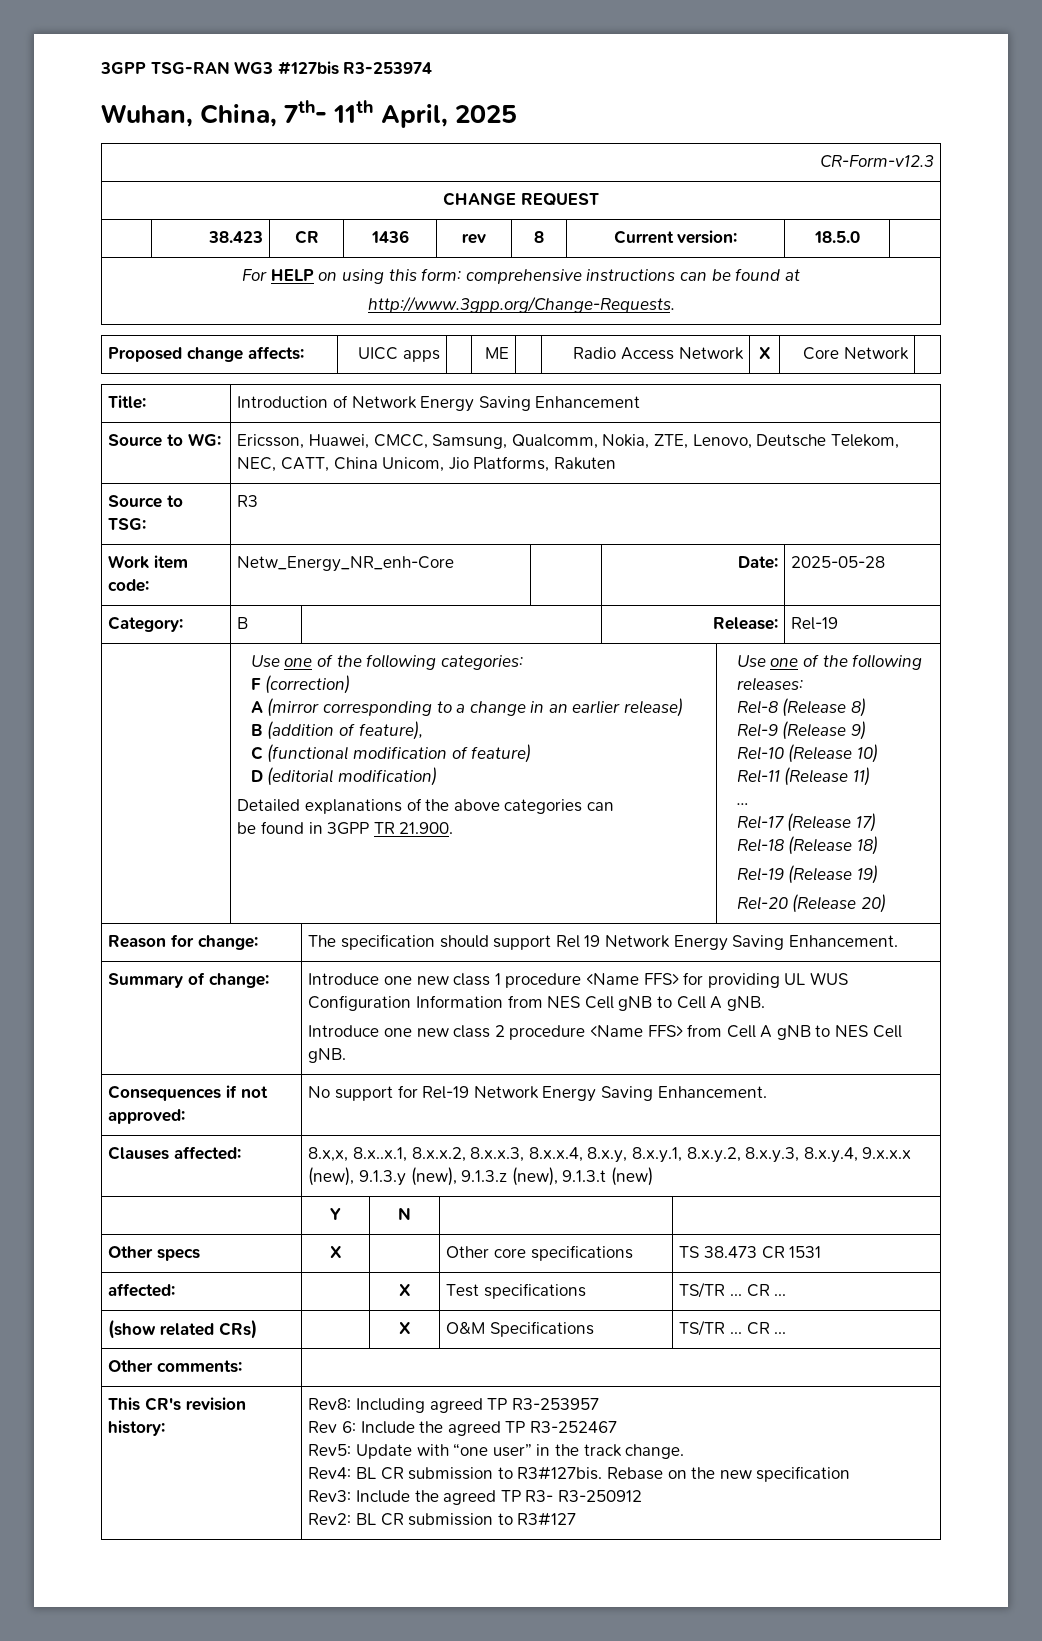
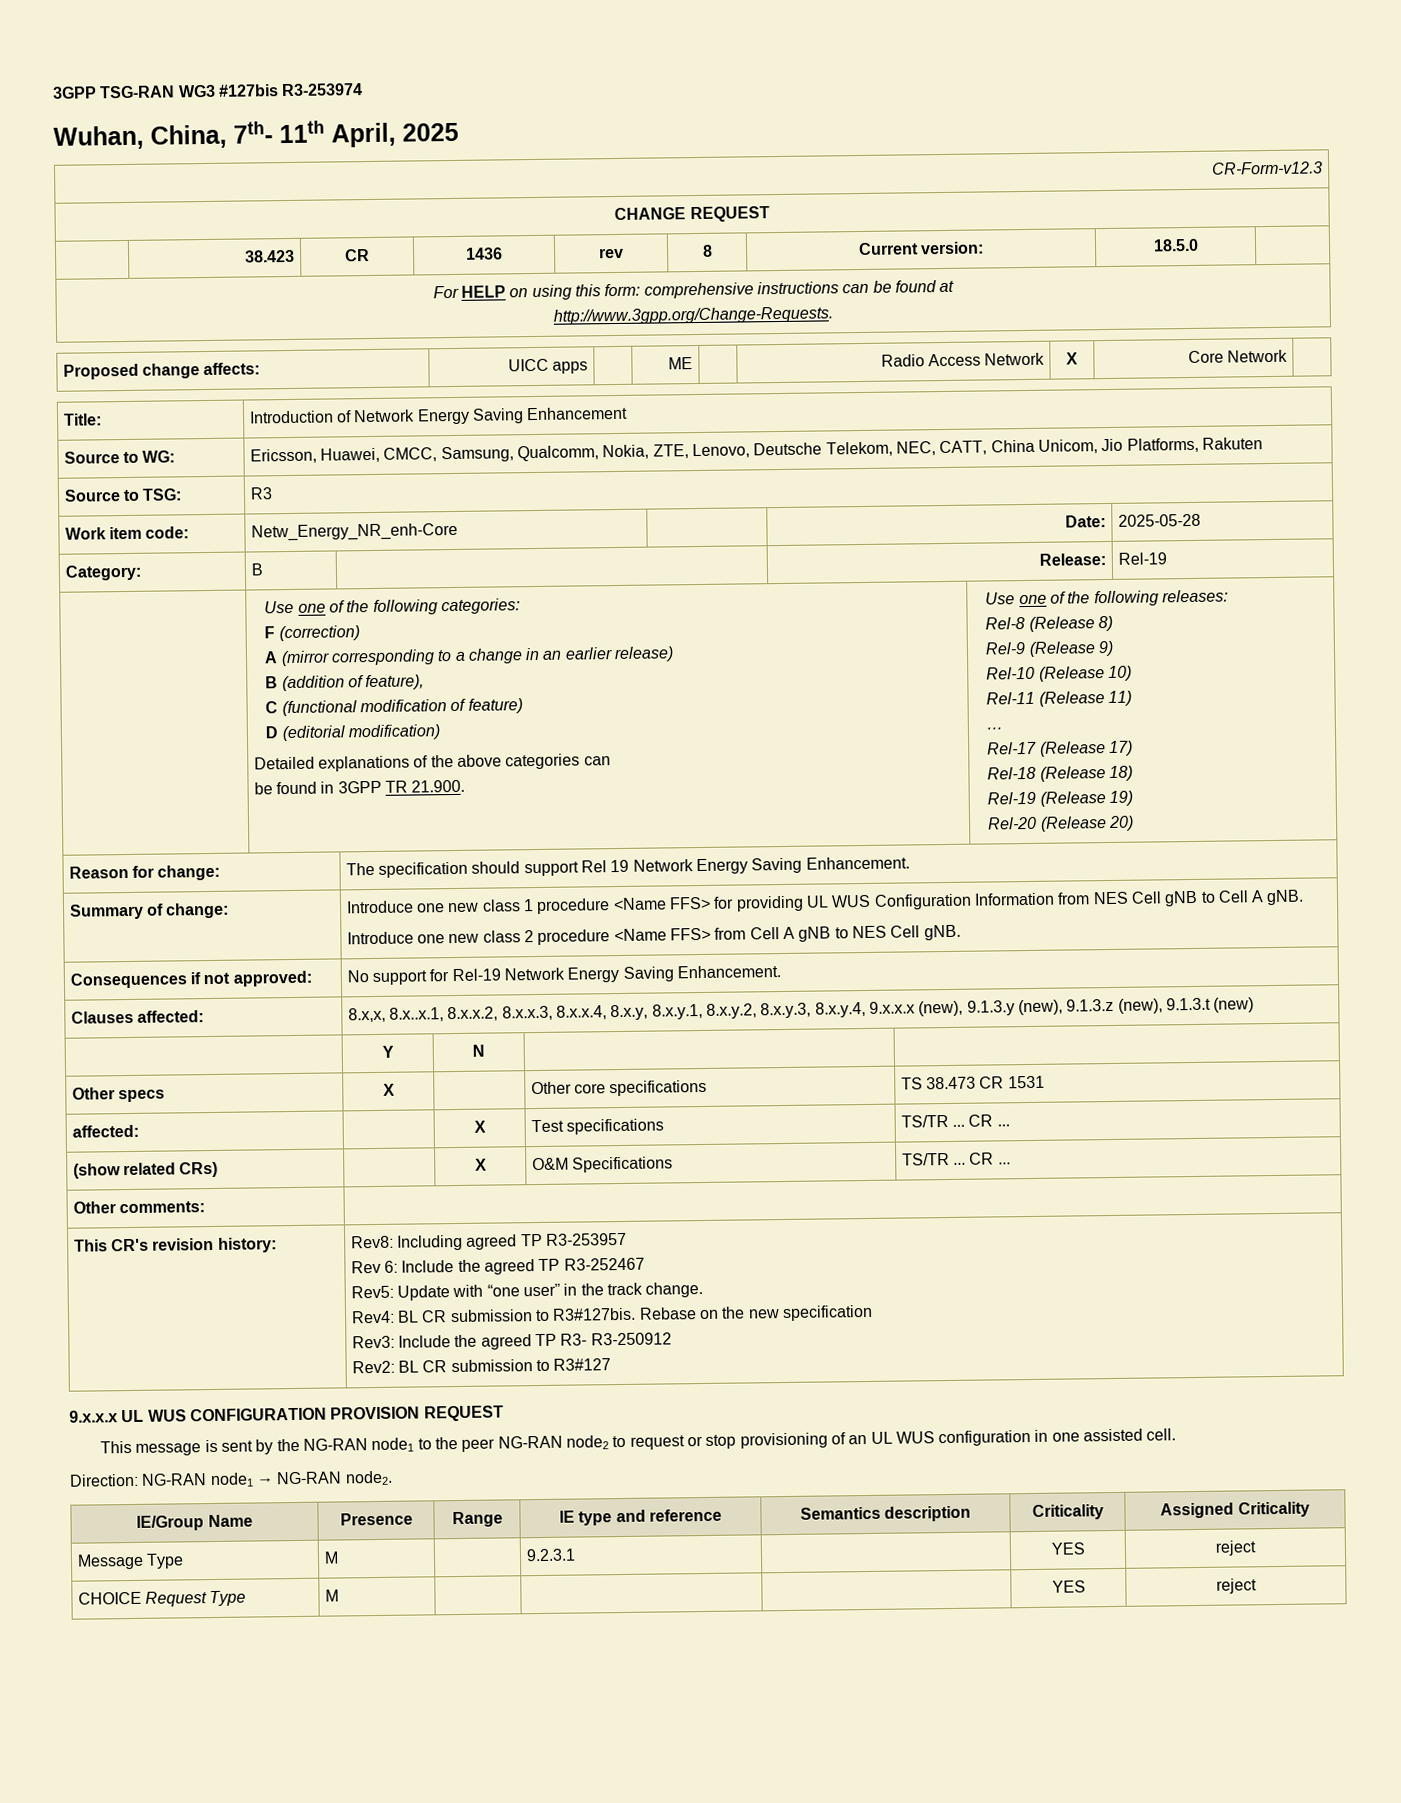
(577, 1519) none -> [69,1405,504,1423] [100,1428,1177,1456] [69,1470,393,1488] [136,1514,253,1531] [339,1512,413,1526] [451,1511,503,1528] [559,1508,722,1526] [799,1505,972,1522] [1031,1504,1104,1521] [1160,1501,1310,1519] [76,1553,185,1570] [323,1551,339,1564] [525,1548,576,1562] [1050,1542,1086,1555] [1215,1540,1257,1556] [77,1590,247,1607] [324,1589,339,1602] [1051,1580,1086,1593] [1216,1578,1257,1594] // 9.x.x.x UL WUS CONFIGURATION PROVISION REQUEST // This message is sent by the NG-RAN node1 to the peer NG-RAN node2 to request or stop provisioning of an UL WUS configuration in one assisted cell. // Direction: NG-RAN node1 → NG-RAN node2. // IE/Group Name | Presence | Range | IE type and reference | Semantics description | Criticality | Assigned Criticality // Message Type | M | | 9.2.3.1 | | YES | reject // CHOICE Request Type | M | | | | YES | reject

